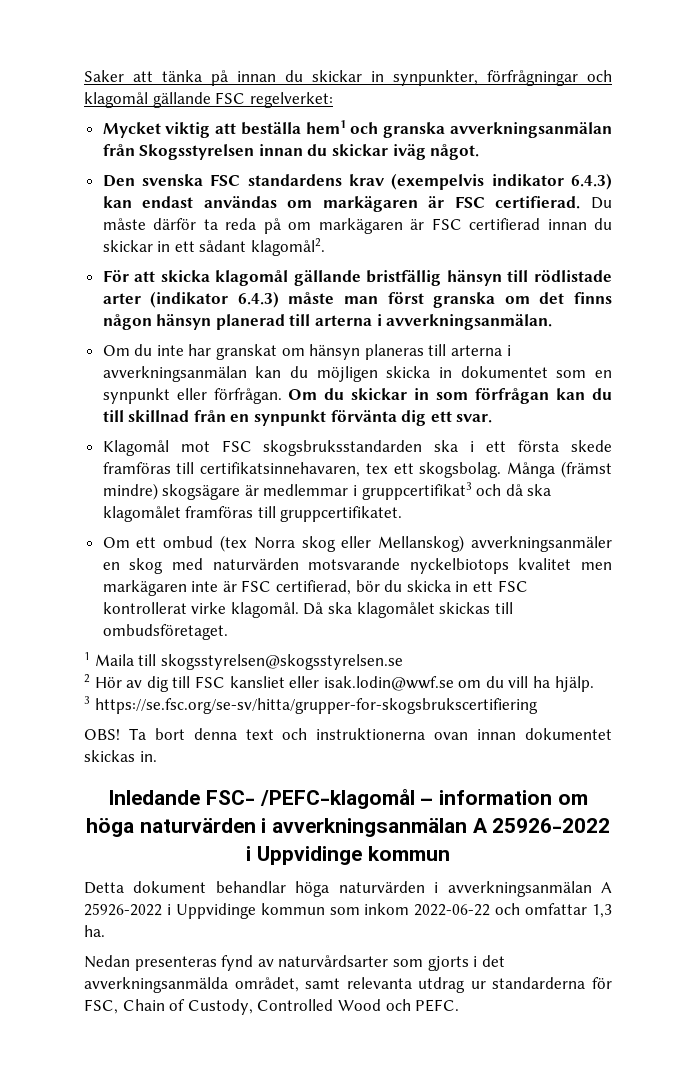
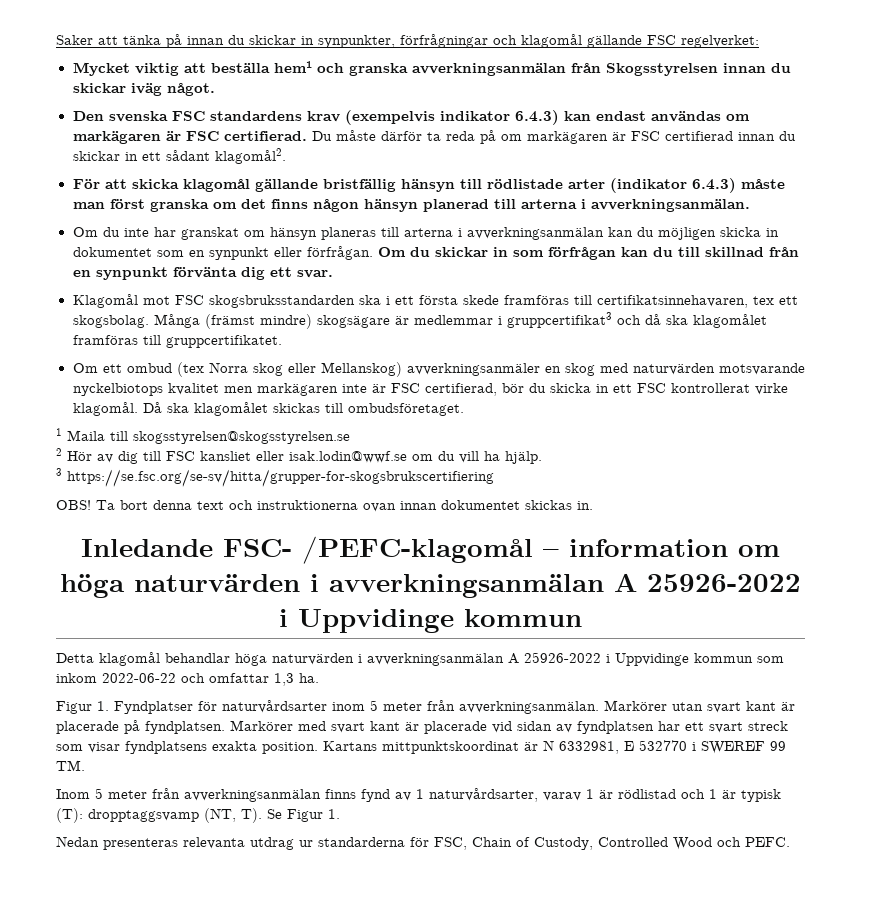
[133,881,207,893] dokument -> [99,652,160,666] klagomål
[84,955,505,971] [84,977,341,993] Nedan presenteras fynd av naturvårdsarter som gjorts i det avverkningsanmälda området, samt -> [56,700,795,714] [56,720,788,734] [56,740,786,754] [56,760,85,771] [56,788,781,802] [56,808,340,823] [56,836,178,850] Figur 1. Fyndplatser för naturvårdsarter inom 5 meter från avverkningsanmälan. Markörer utan svart kant är placerade på fyndplatsen. Markörer med svart kant är placerade vid sidan av fyndplatsen har ett svart streck som visar fyndplatsens exakta position. Kartans mittpunktskoordinat är N 6332981, E 532770 i SWEREF 99 TM. // Inom 5 meter från avverkningsanmälan finns fynd av 1 naturvårdsarter, varav 1 är rödlistad och 1 är typisk (T): dropptaggsvamp (NT, T). Se Figur 1. // Nedan presenteras

